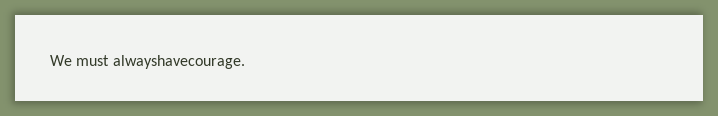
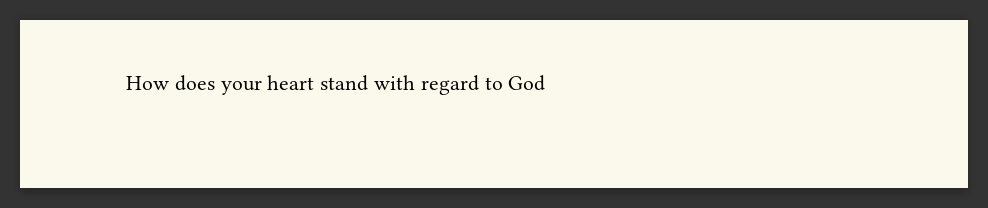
[50,55,245,69] We must alwayshavecourage. -> [126,75,546,95] How does your heart stand with regard to God

